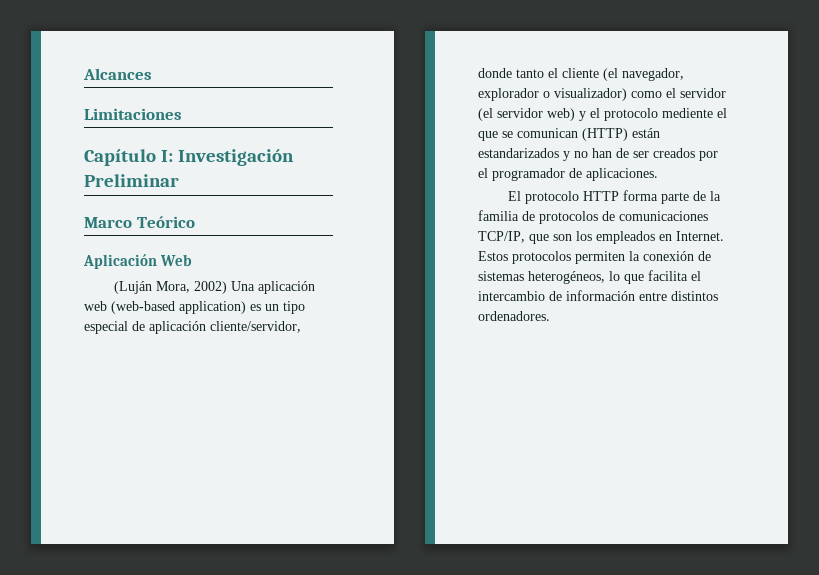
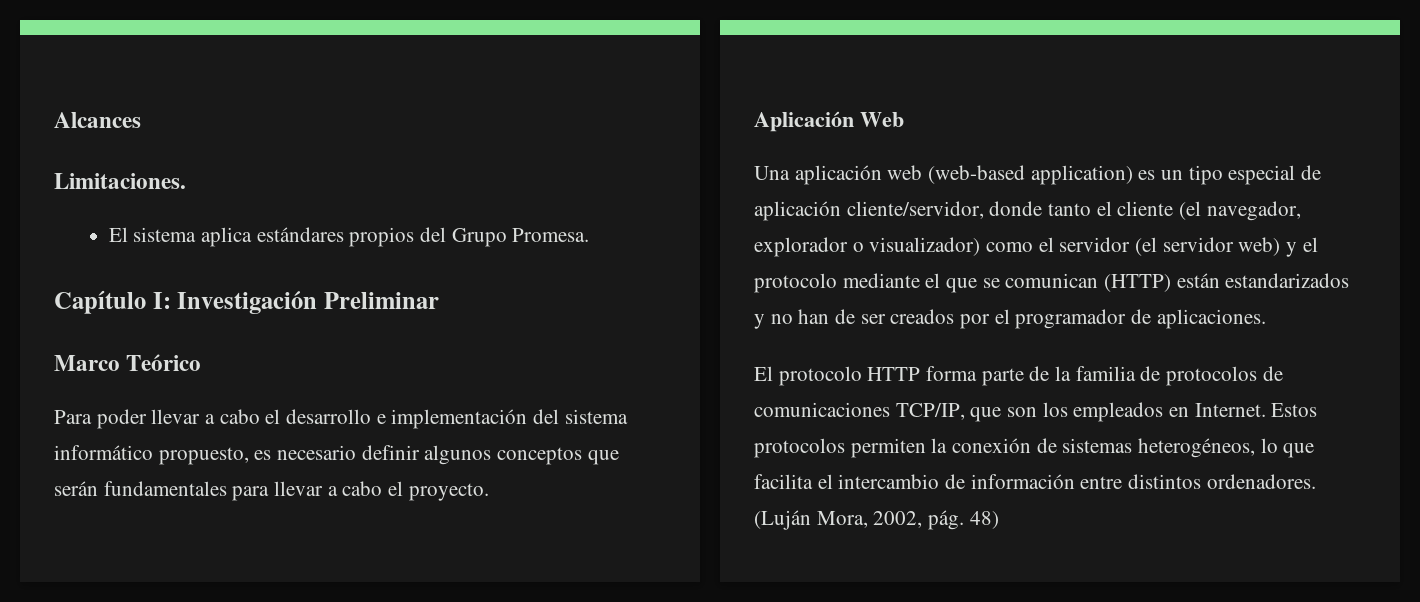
[84,108,182,120] Limitaciones -> [54,173,186,189] [108,227,590,247] Limitaciones. // El sistema aplica estándares propios del Grupo Promesa.
(195, 222) none -> [54,409,628,429] [54,445,619,465] [54,481,489,501] // Para poder llevar a cabo el desarrollo e implementación del sistema informático propuesto, es necesario definir algunos conceptos que serán fundamentales para llevar a cabo el proyecto.
[114,281,228,294] (Luján Mora, 2002) -> (904, 119) none
[662,108,713,118] mediente -> [842,273,920,288] mediante
(550, 316) none -> [754,510,999,530] (Luján Mora, 2002, pág. 48)

